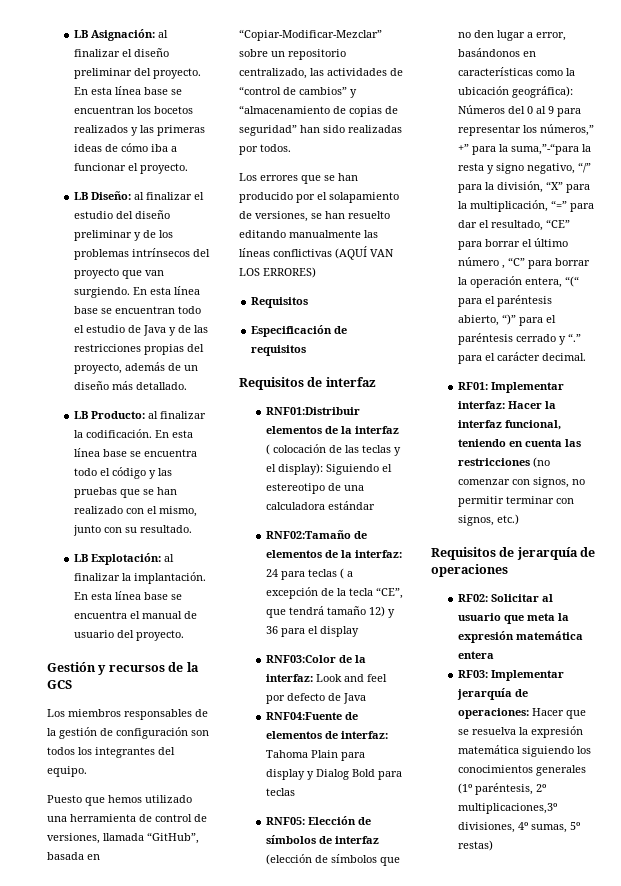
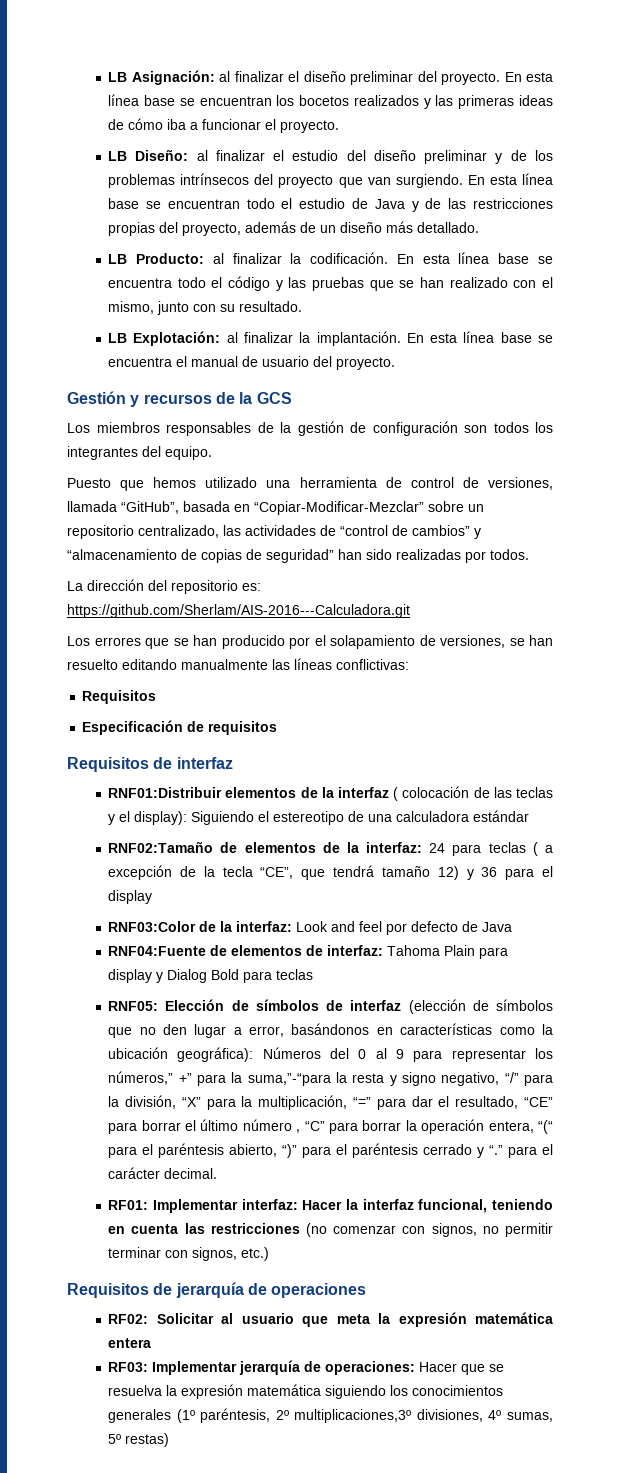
(291, 148) none -> [67,579,261,594] [67,604,410,618] // La dirección del repositorio es: https://github.com/Sherlam/AIS-2016---Calculadora.git
[273,246,394,260] [239,267,316,278] conflictivas (AQUÍ VAN LOS ERRORES) -> [336,659,409,670] conflictivas:

